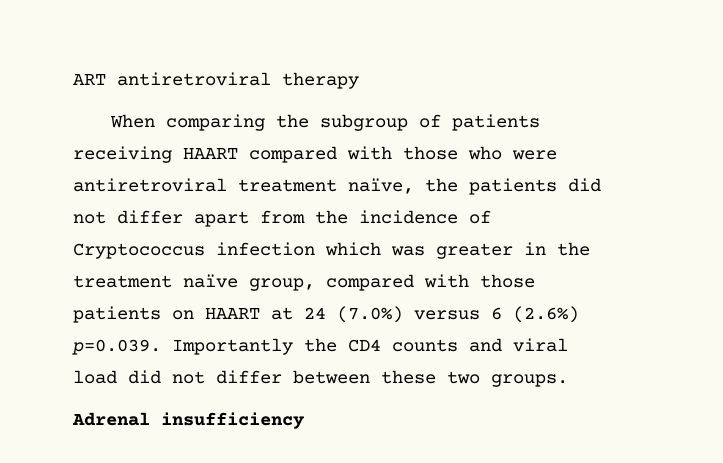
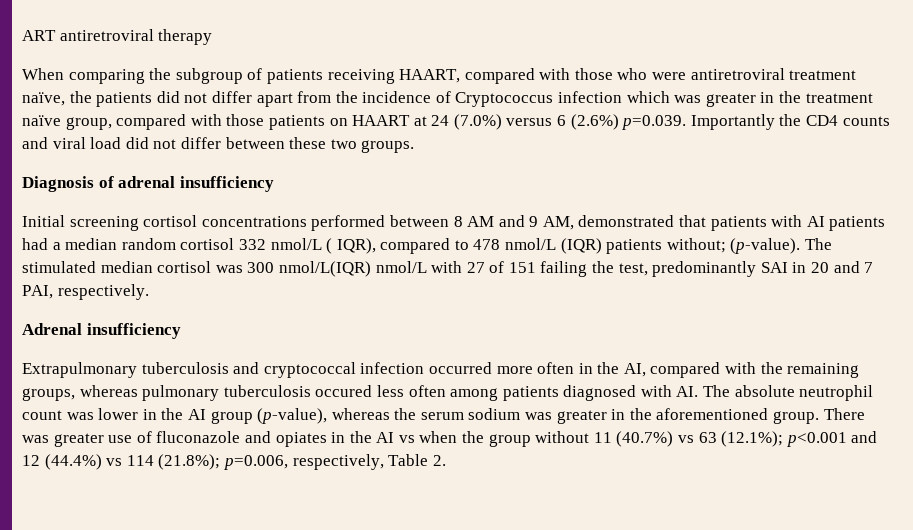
[183,148,238,159] HAART -> [399,69,461,83] HAART,
[72,412,305,429] Adrenal insufficiency -> [22,176,274,192] [22,215,886,231] [22,238,833,254] [22,261,874,277] [22,284,149,300] [22,323,181,339] [22,362,860,378] [22,385,874,401] [22,408,865,424] [22,431,878,447] [22,454,446,470] Diagnosis of adrenal insufficiency // Initial screening cortisol concentrations performed between 8 AM and 9 AM, demonstrated that patients with AI patients had a median random cortisol 332 nmol/L ( IQR), compared to 478 nmol/L (IQR) patients without; (p-value). The stimulated median cortisol was 300 nmol/L(IQR) nmol/L with 27 of 151 failing the test, predominantly SAI in 20 and 7 PAI, respectively. // Adrenal insufficiency // Extrapulmonary tuberculosis and cryptococcal infection occurred more often in the AI, compared with the remaining groups, whereas pulmonary tuberculosis occured less often among patients diagnosed with AI. The absolute neutrophil count was lower in the AI group (p-value), whereas the serum sodium was greater in the aforementioned group. There was greater use of fluconazole and opiates in the AI vs when the group without 11 (40.7%) vs 63 (12.1%); p<0.001 and 12 (44.4%) vs 114 (21.8%); p=0.006, respectively, Table 2.

